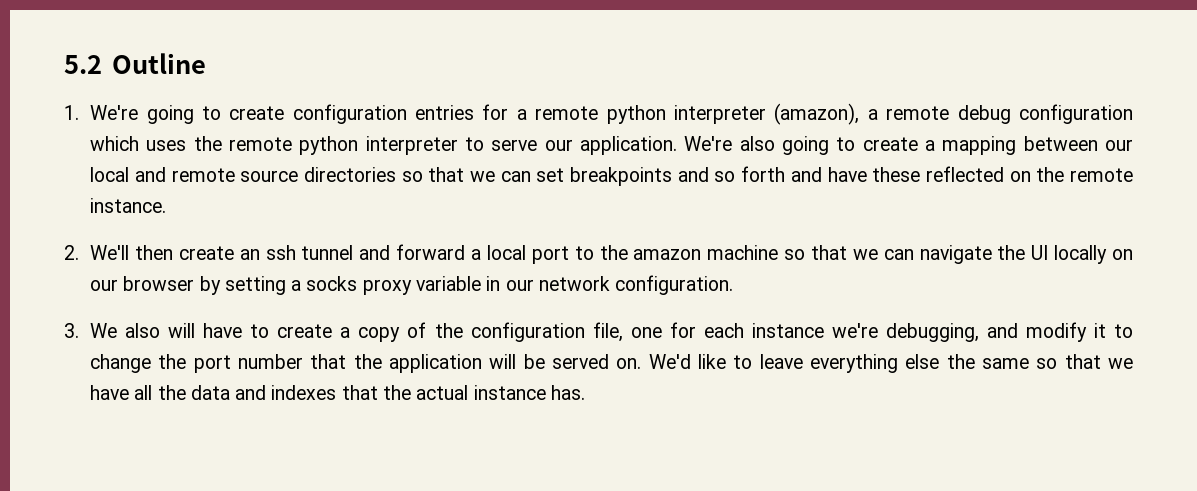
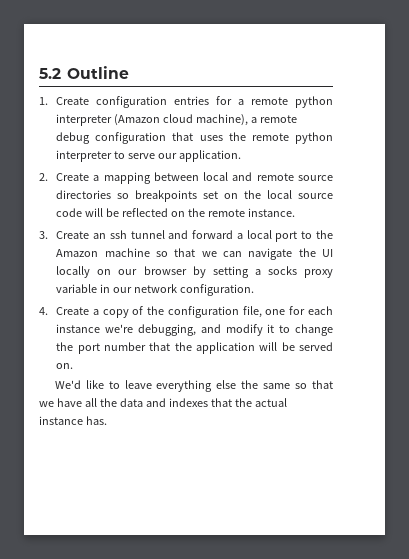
[90,105,285,124] We're going to create -> [56,97,90,105] Create
[774,103,860,125] (amazon), -> [114,114,249,126] (Amazon cloud machine),
[90,136,140,151] which -> [172,132,194,141] that
[684,136,918,155] We're also going to create -> [39,173,90,181] // 2. Create
[1105,139,1134,151] our -> (199, 176) none
[428,166,921,186] that we can set breakpoints and so forth and have these -> [135,190,334,202] [56,208,120,217] breakpoints set on the local source code will be
[64,245,234,260] 2. We'll then create -> [39,231,90,239] 3. Create
[633,249,702,260] amazon -> [56,249,99,257] Amazon
[64,323,333,338] 3. We also will have to create -> [39,307,90,315] 4. Create
(642, 363) none -> (74, 366) //

